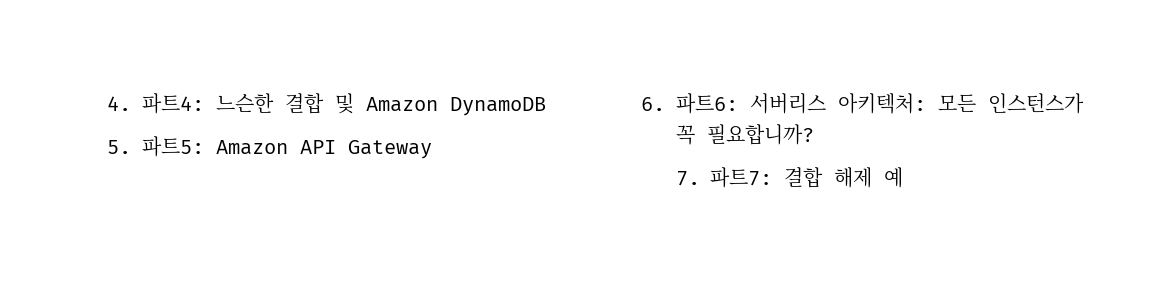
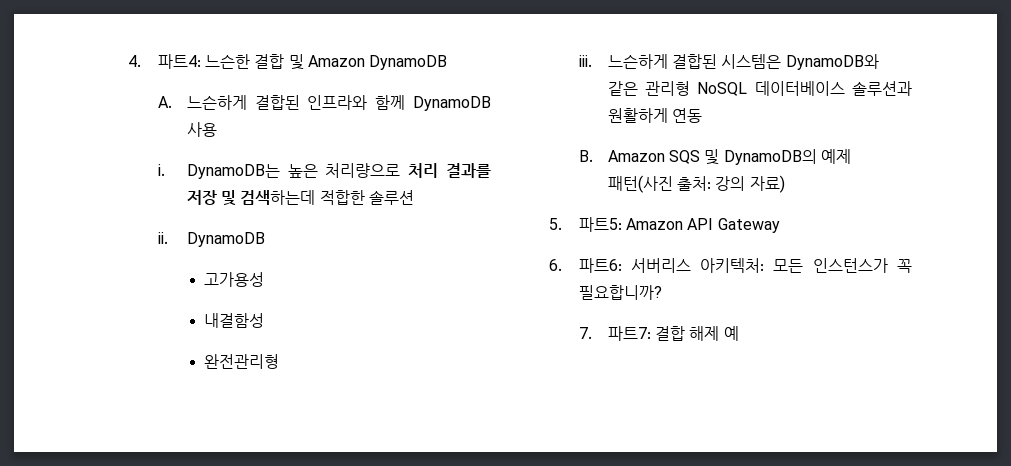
(546, 106) none -> [157,95,492,111] [186,122,217,137] [157,163,492,179] [186,190,415,206] [157,232,265,247] [204,272,265,287] [204,313,265,328] [204,354,280,369] [578,54,879,70] [607,81,912,96] [607,108,703,123] [578,149,852,165] [607,175,785,193] // A. 느슨하게 결합된 인프라와 함께 DynamoDB 사용 // i. DynamoDB는 높은 처리량으로 처리 결과를 저장 및 검색하는데 적합한 솔루션 // ii. DynamoDB // 고가용성 // 내결함성 // 완전관리형 // iii. 느슨하게 결합된 시스템은 DynamoDB와 같은 관리형 NoSQL 데이터베이스 솔루션과 원활하게 연동 // B. Amazon SQS 및 DynamoDB의 예제 패턴(사진 출처: 강의 자료)

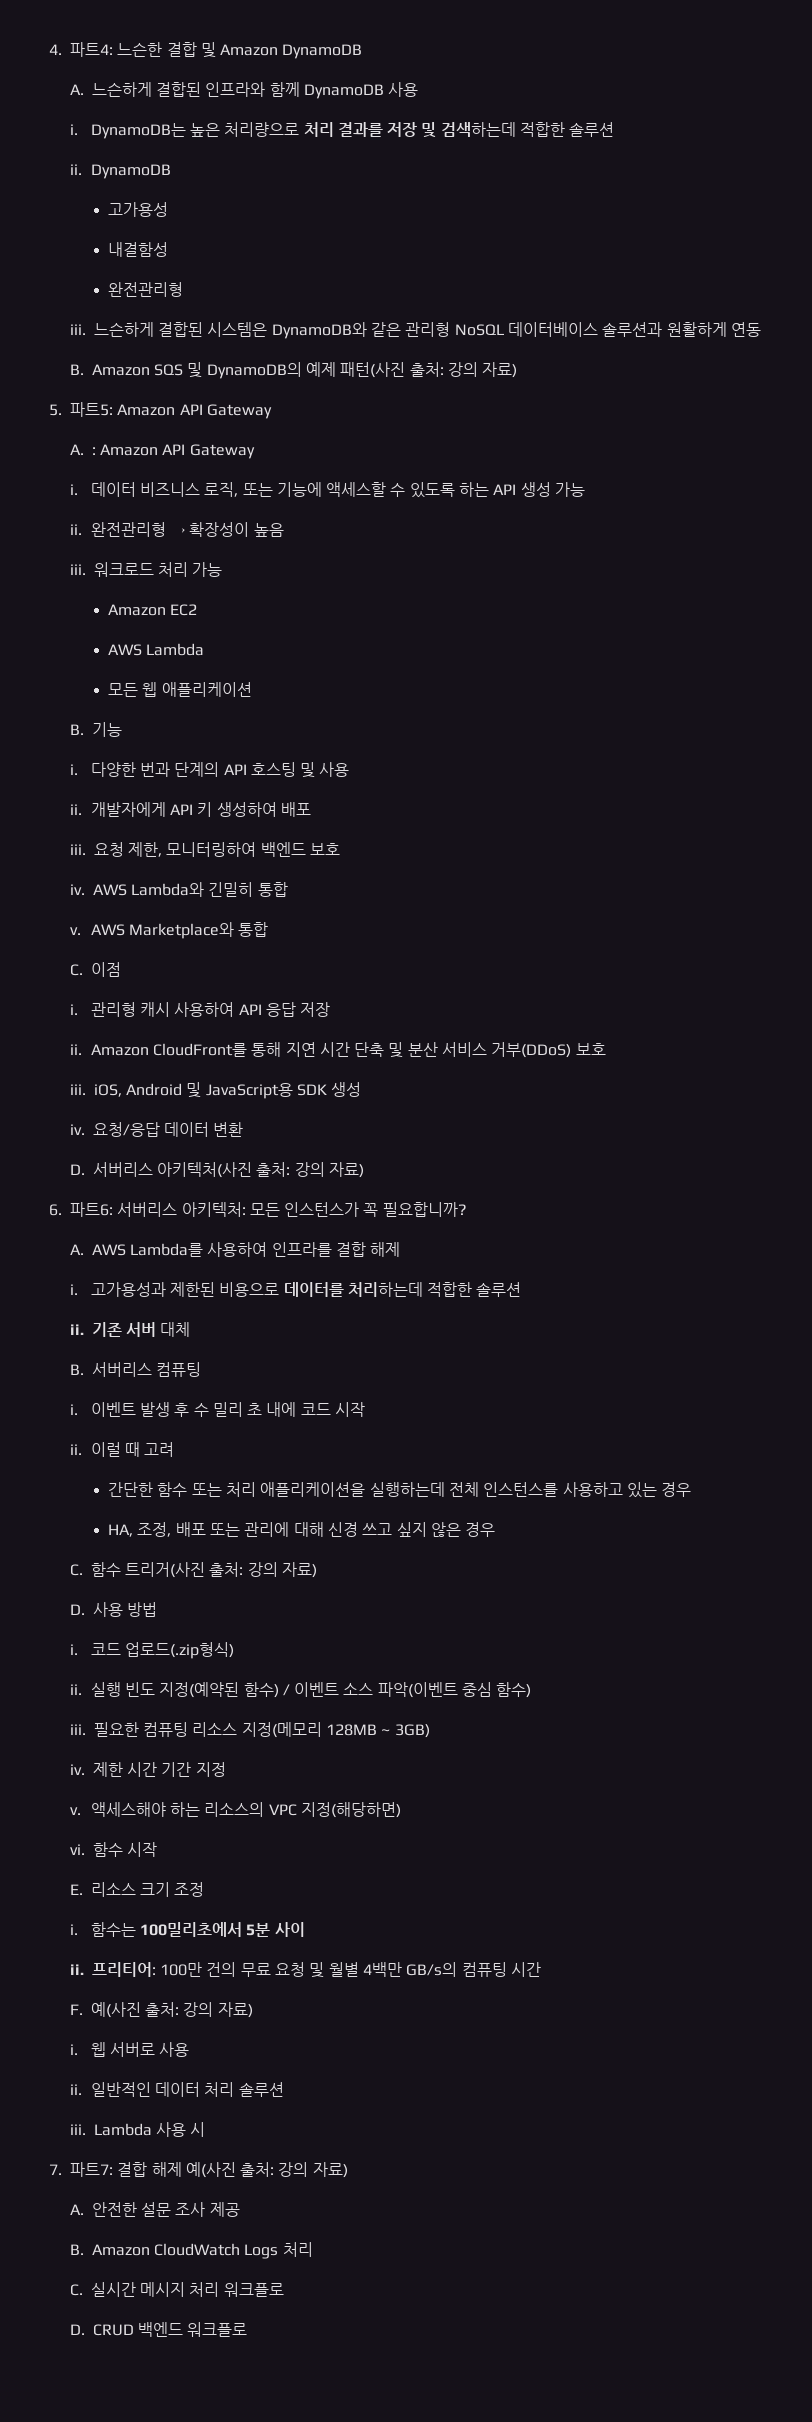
(780, 225) none -> [69,444,255,459] [69,482,586,498] [69,522,284,537] [69,562,223,577] [108,604,198,616] [108,643,205,656] [108,682,252,697] [69,722,122,737] [69,762,350,778] [69,802,311,817] [69,842,340,857] [69,882,288,897] [69,922,269,939] [69,962,121,977] [69,1002,331,1017] [69,1042,606,1058] [69,1082,362,1099] [69,1122,244,1137] [69,1162,364,1178] // A. : Amazon API Gateway // i. 데이터 비즈니스 로직, 또는 기능에 액세스할 수 있도록 하는 API 생성 가능 // ii. 완전관리형 → 확장성이 높음 // iii. 워크로드 처리 가능 // Amazon EC2 // AWS Lambda // 모든 웹 애플리케이션 // B. 기능 // i. 다양한 번과 단계의 API 호스팅 및 사용 // ii. 개발자에게 API 키 생성하여 배포 // iii. 요청 제한, 모니터링하여 백엔드 보호 // iv. AWS Lambda와 긴밀히 통합 // v. AWS Marketplace와 통합 // C. 이점 // i. 관리형 캐시 사용하여 API 응답 저장 // ii. Amazon CloudFront를 통해 지연 시간 단축 및 분산 서비스 거부(DDoS) 보호 // iii. iOS, Android 및 JavaScript용 SDK 생성 // iv. 요청/응답 데이터 변환 // D. 서버리스 아키텍처(사진 출처: 강의 자료)
[578,326,739,341] 7. 파트7: 결합 해제 예 -> [69,1242,401,1257] [69,1282,522,1297] [69,1322,191,1337] [69,1362,202,1377] [69,1402,366,1417] [69,1442,175,1457] [108,1482,692,1498] [108,1522,496,1537] [69,1562,317,1578] [69,1602,158,1617] [69,1642,234,1659] [69,1682,532,1698] [69,1722,430,1738] [69,1762,226,1777] [69,1802,401,1818] [69,1842,158,1857] [69,1882,205,1897] [69,1922,305,1937] [69,1962,541,1978] [69,2002,253,2018] [69,2042,190,2057] [69,2082,284,2097] [69,2122,206,2137] [48,2162,348,2178] [69,2202,240,2217] [69,2242,313,2259] [69,2282,284,2297] [69,2322,248,2337] A. AWS Lambda를 사용하여 인프라를 결합 해제 // i. 고가용성과 제한된 비용으로 데이터를 처리하는데 적합한 솔루션 // ii. 기존 서버 대체 // B. 서버리스 컴퓨팅 // i. 이벤트 발생 후 수 밀리 초 내에 코드 시작 // ii. 이럴 때 고려 // 간단한 함수 또는 처리 애플리케이션을 실행하는데 전체 인스턴스를 사용하고 있는 경우 // HA, 조정, 배포 또는 관리에 대해 신경 쓰고 싶지 않은 경우 // C. 함수 트리거(사진 출처: 강의 자료) // D. 사용 방법 // i. 코드 업로드(.zip형식) // ii. 실행 빈도 지정(예약된 함수) / 이벤트 소스 파악(이벤트 중심 함수) // iii. 필요한 컴퓨팅 리소스 지정(메모리 128MB ~ 3GB) // iv. 제한 시간 기간 지정 // v. 액세스해야 하는 리소스의 VPC 지정(해당하면) // vi. 함수 시작 // E. 리소스 크기 조정 // i. 함수는 100밀리초에서 5분 사이 // ii. 프리티어: 100만 건의 무료 요청 및 월별 4백만 GB/s의 컴퓨팅 시간 // F. 예(사진 출처: 강의 자료) // i. 웹 서버로 사용 // ii. 일반적인 데이터 처리 솔루션 // iii. Lambda 사용 시 // 7. 파트7: 결합 해제 예(사진 출처: 강의 자료) // A. 안전한 설문 조사 제공 // B. Amazon CloudWatch Logs 처리 // C. 실시간 메시지 처리 워크플로 // D. CRUD 백엔드 워크플로

